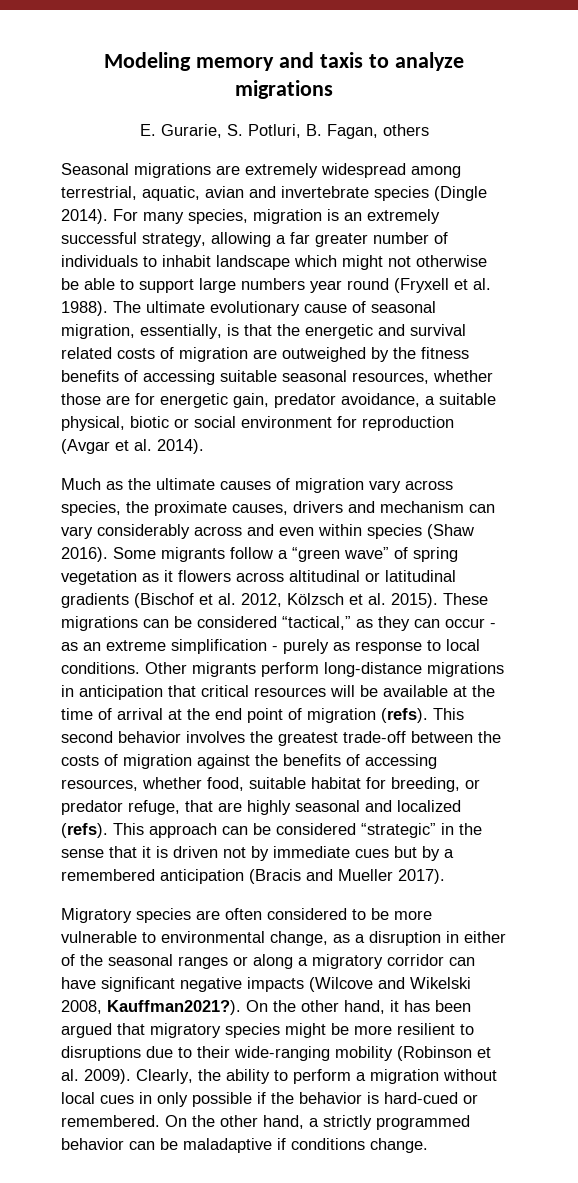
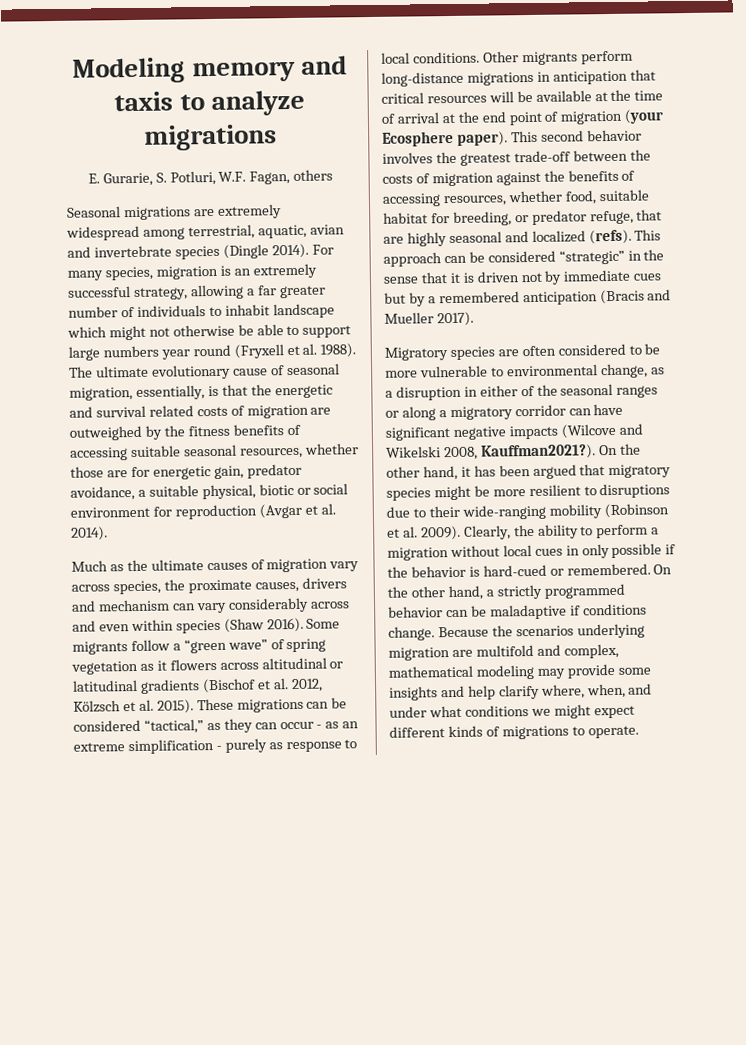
[305,124,322,136] B. -> [218,171,247,182] W.F.
[381,708,428,723] (refs). -> [624,109,665,124] [382,130,508,147] (your Ecosphere paper).
(428, 1145) none -> [437,623,645,639] [388,643,619,661] [388,663,651,680] [389,683,653,701] [389,704,635,719] [389,725,639,740] Because the scenarios underlying migration are multifold and complex, mathematical modeling may provide some insights and help clarify where, when, and under what conditions we might expect different kinds of migrations to operate.

